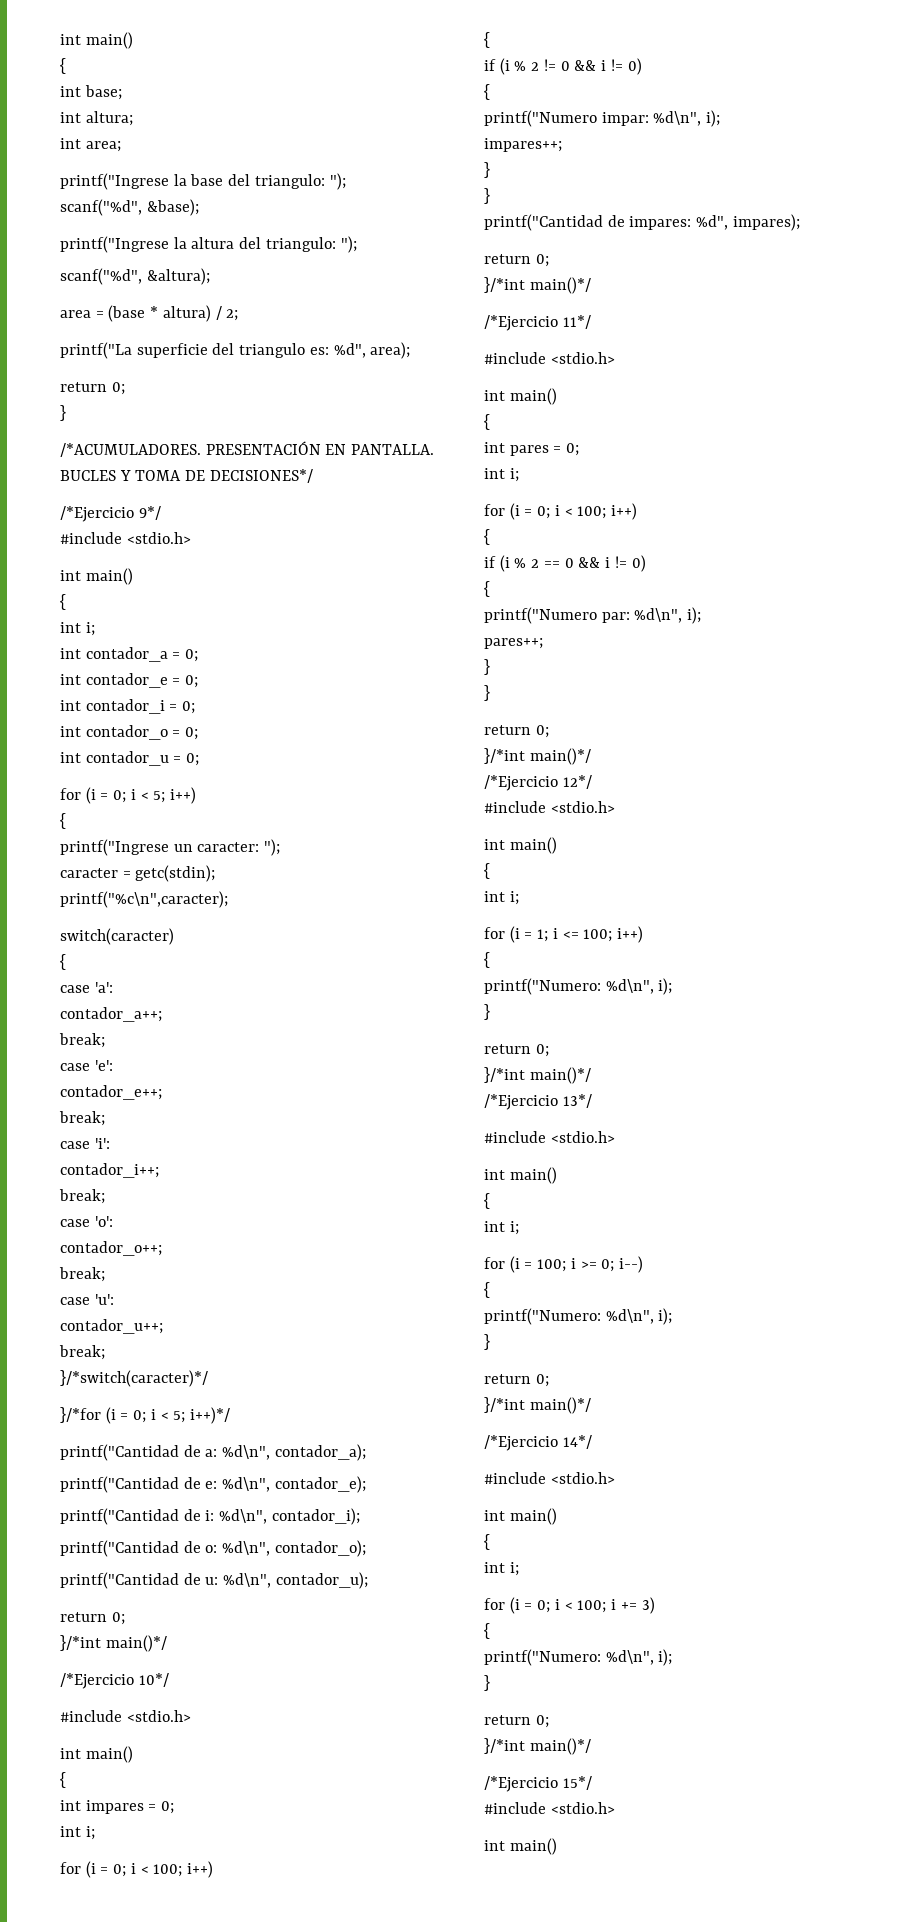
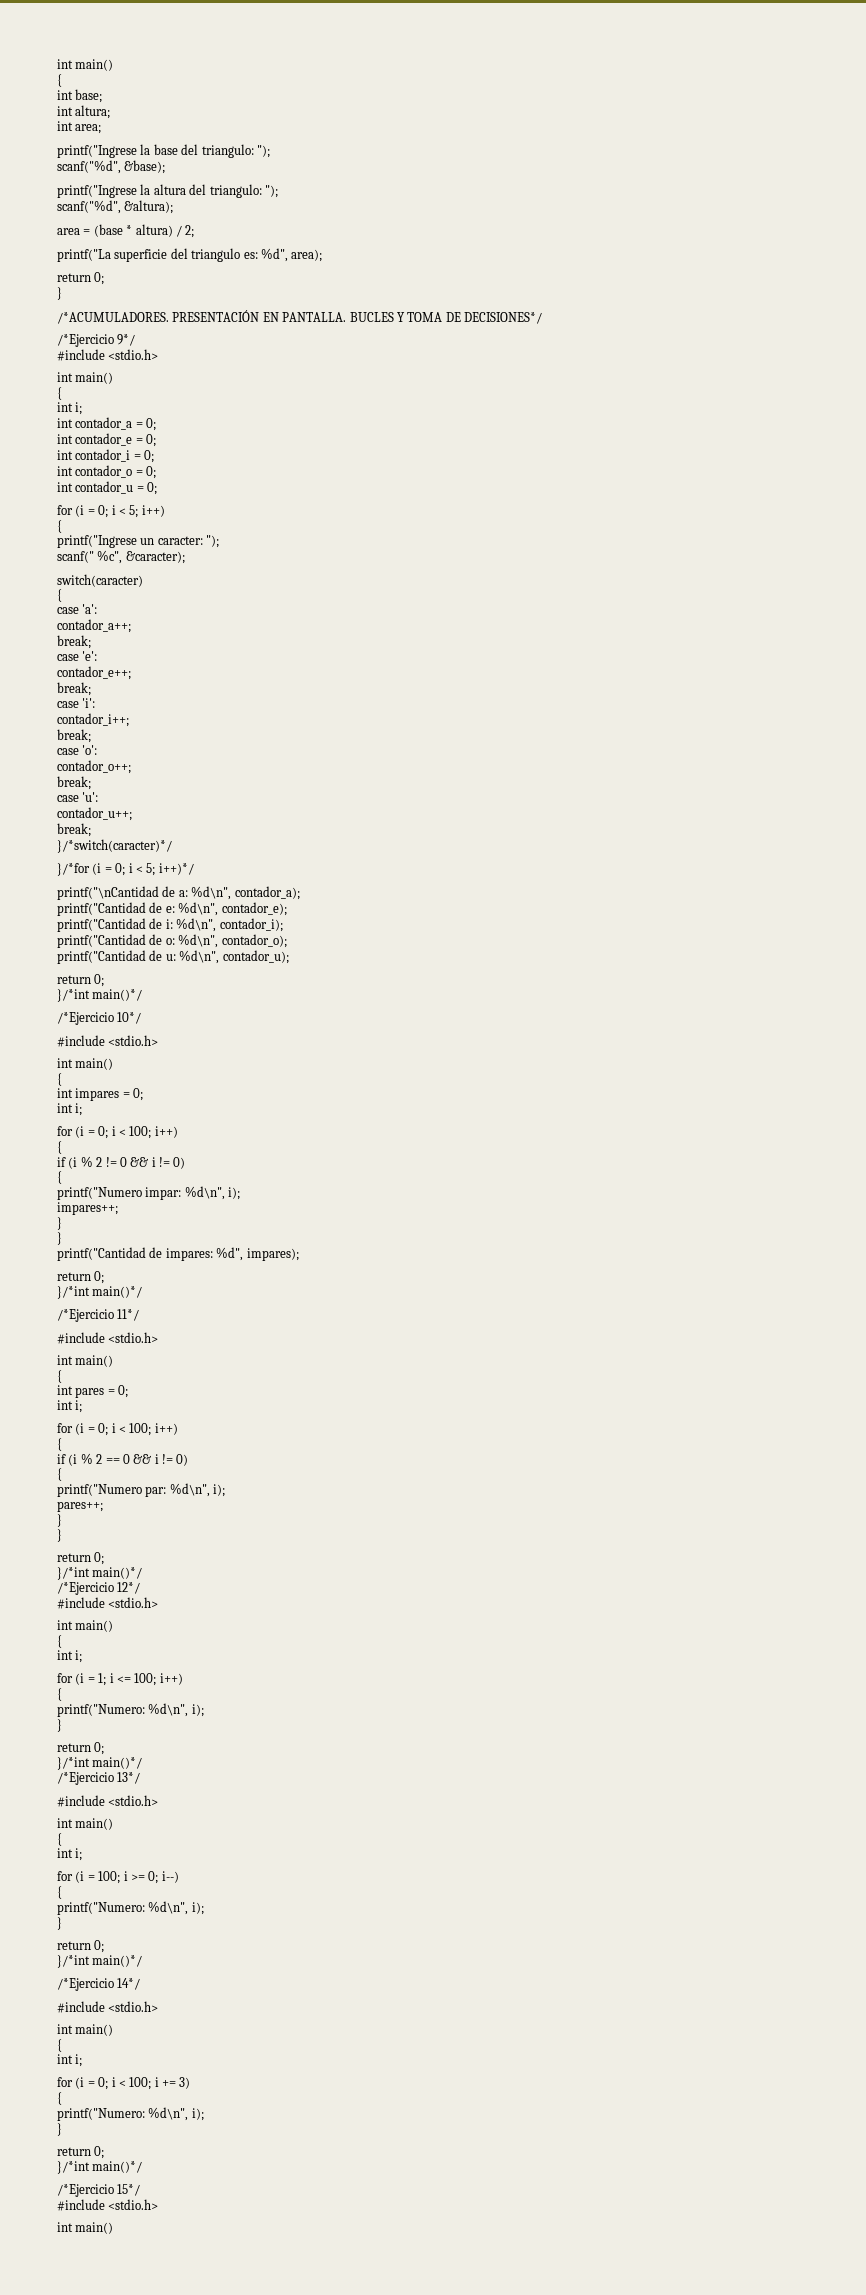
[60,865,216,882] [60,891,228,908] caracter = getc(stdin); // printf("%c\n",caracter); -> [57,550,185,564] scanf(" %c", &caracter);
[60,1444,179,1461] printf("Cantidad -> [57,886,159,900] printf("\nCantidad

